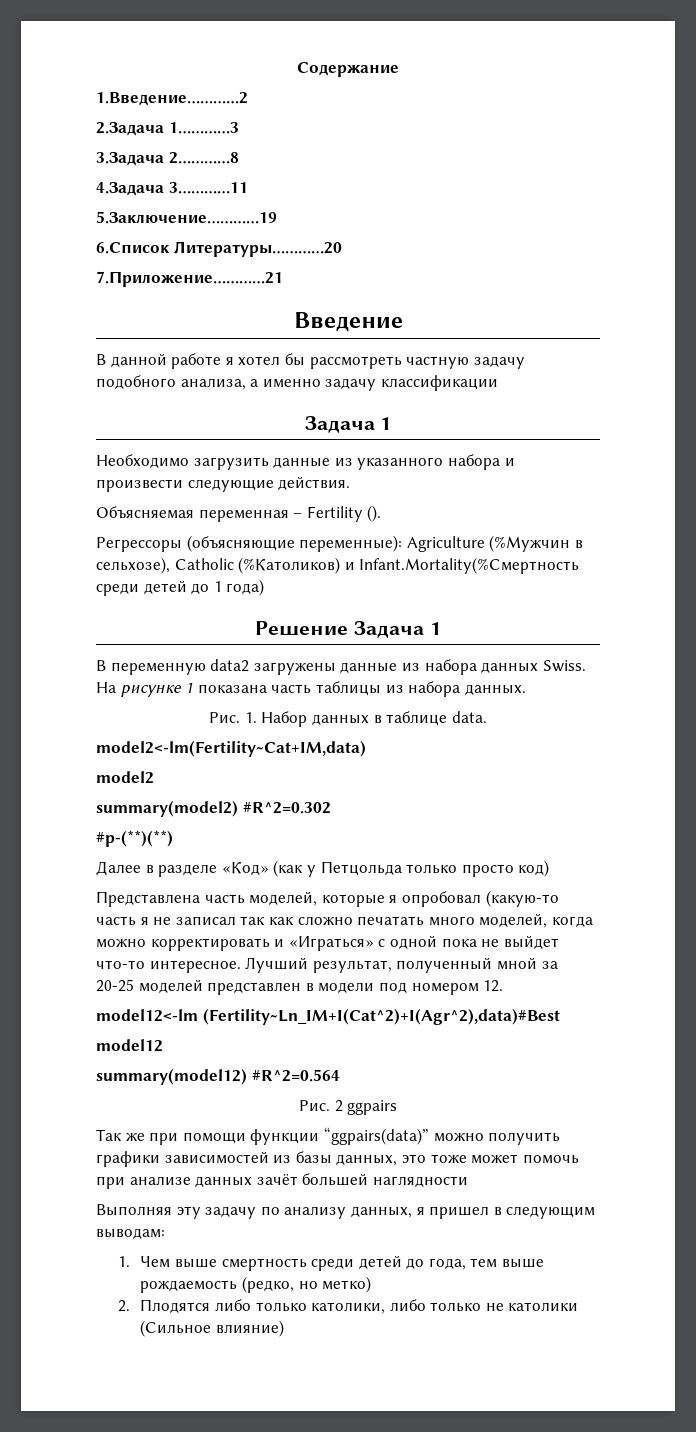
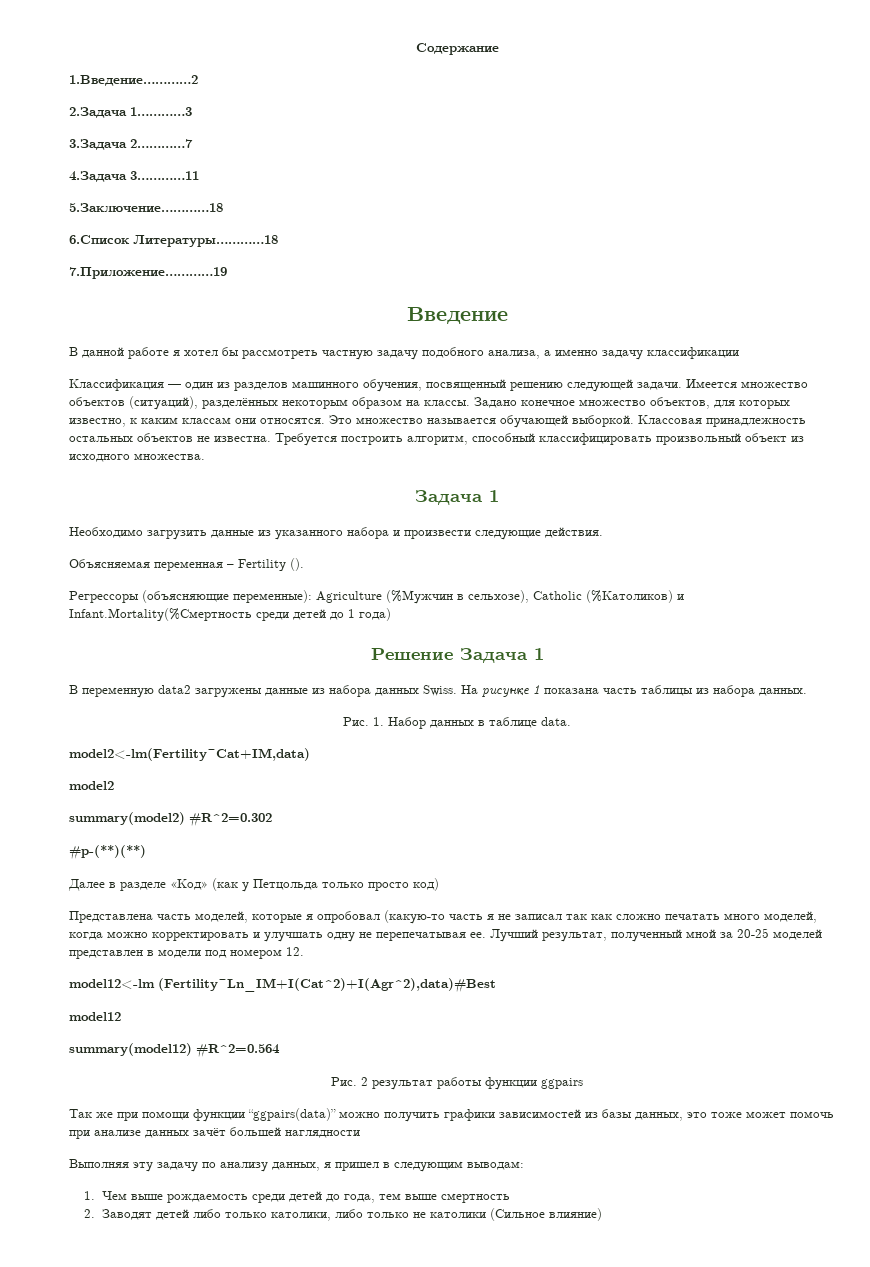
[168,152,239,164] 2…………8 -> [130,139,193,148] 2…………7
[96,211,277,224] 5.Заключение…………19 -> [69,203,223,213] 5.Заключение…………18
[173,241,342,257] [96,271,283,287] Литературы…………20 // 7.Приложение…………21 -> [133,235,278,247] [69,267,227,279] Литературы…………18 // 7.Приложение…………19
(498, 383) none -> [69,379,808,392] [69,396,790,410] [69,415,806,428] [69,433,804,446] [69,453,205,462] // Классификация — один из разделов машинного обучения, посвященный решению следующей задачи. Имеется множество объектов (ситуаций), разделённых некоторым образом на классы. Задано конечное множество объектов, для которых известно, к каким классам они относятся. Это множество называется обучающей выборкой. Классовая принадлежность остальных объектов не известна. Требуется построить алгоритм, способный классифицировать произвольный объект из исходного множества.
[288,935,559,951] [96,960,241,973] «Играться» с одной пока не выйдет что-то интересное. -> [264,932,486,942] улучшать одну не перепечатывая ее.
(343, 1106) none -> [372,1077,537,1090] результат работы функции
[221,1258,307,1271] смертность -> [166,1193,248,1203] рождаемость
[140,1276,372,1293] рождаемость (редко, но метко) -> [440,1193,510,1203] смертность
[140,1299,211,1314] Плодятся -> [101,1209,189,1220] Заводят детей

